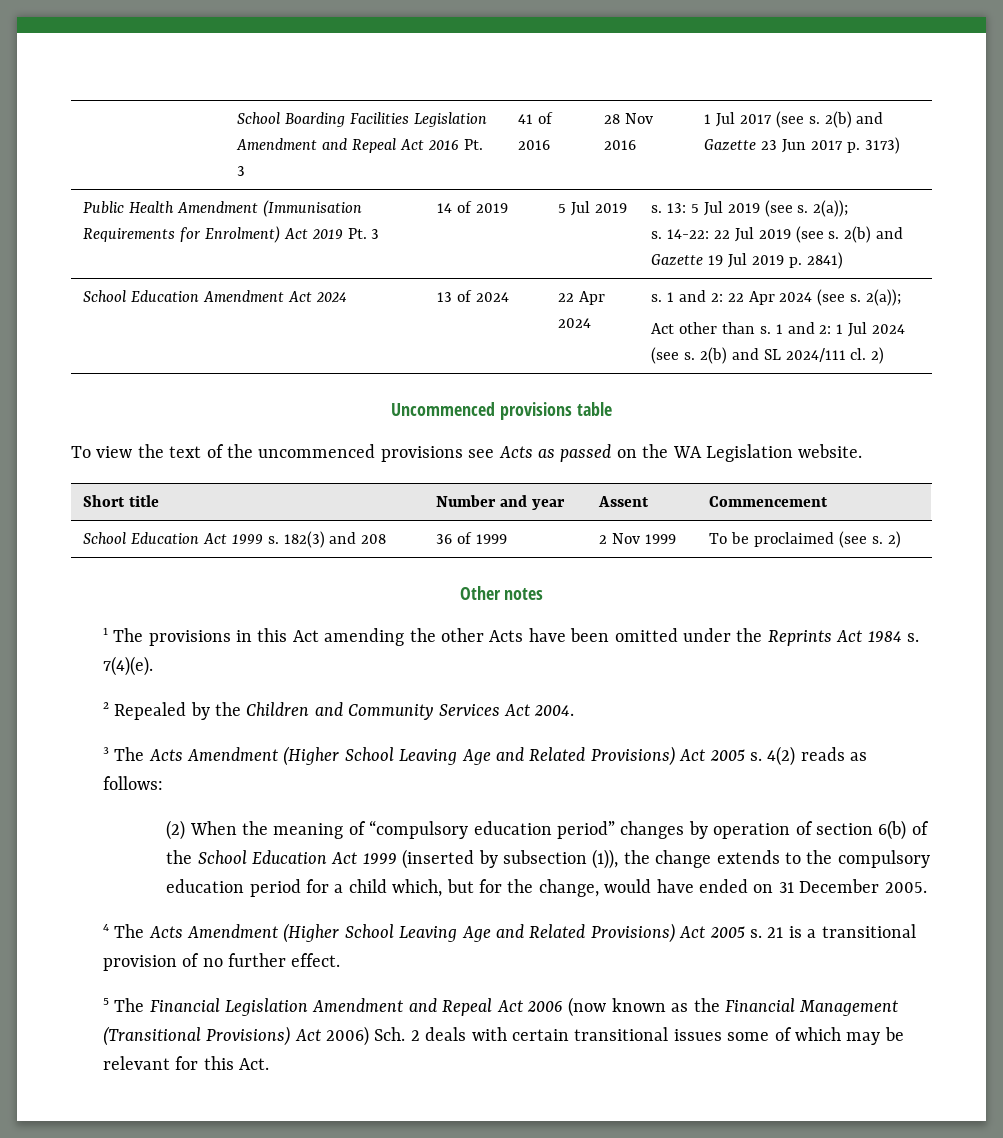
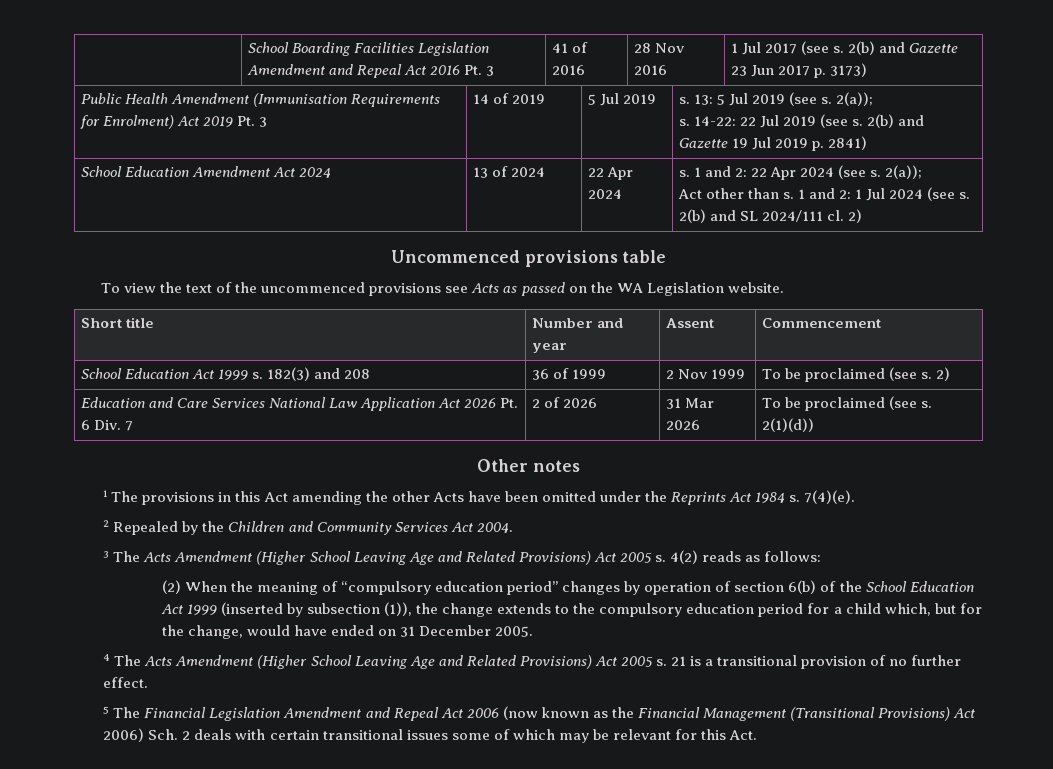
(901, 539) none -> [80,397,519,411] [80,420,133,431] [531,397,597,408] [665,398,714,409] [665,420,700,430] [761,396,932,411] [761,418,814,432] // Education and Care Services National Law Application Act 2026 Pt. 6 Div. 7 | 2 of 2026 | 31 Mar 2026 | To be proclaimed (see s. 2(1)(d))

